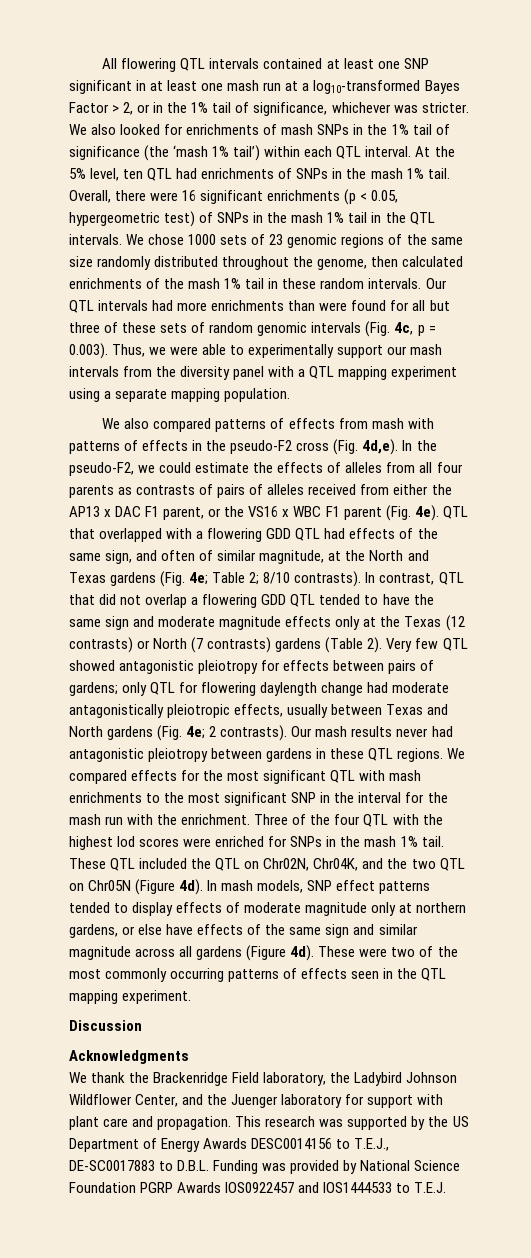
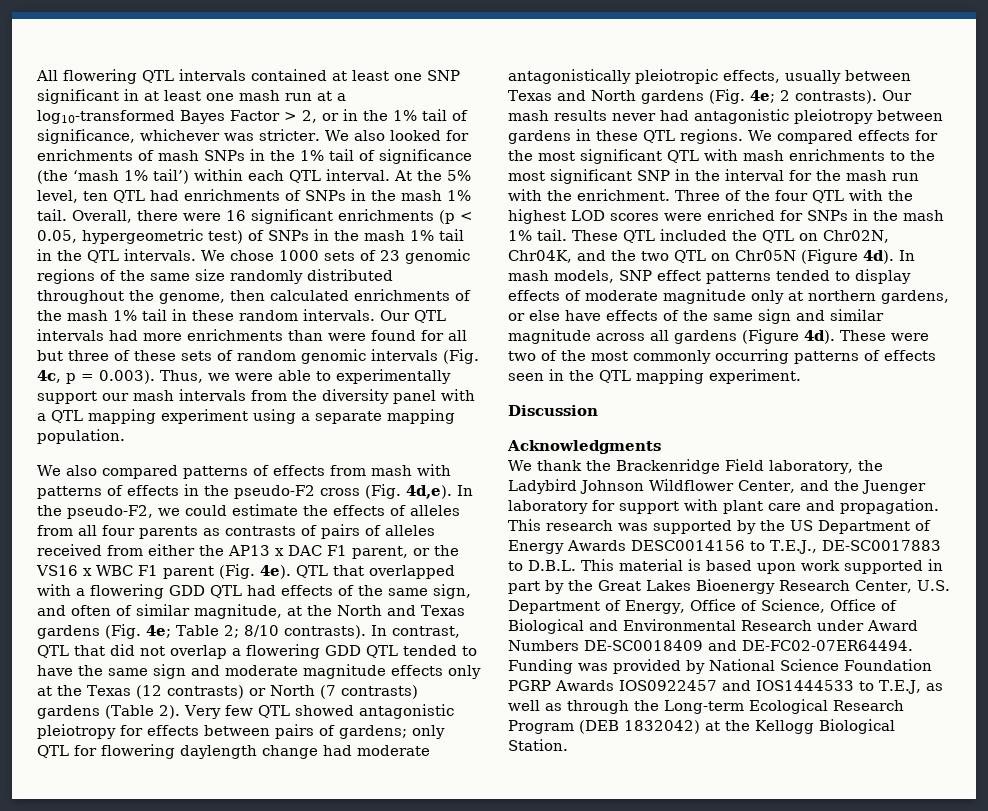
[117,836,136,847] lod -> [571,210,605,221] LOD
(210, 1165) none -> [581,559,943,574] [508,579,950,594] [508,599,897,614] [508,619,918,634] [508,640,913,651] This material is based upon work supported in part by the Great Lakes Bioenergy Research Center, U.S. Department of Energy, Office of Science, Office of Biological and Environmental Research under Award Numbers DE-SC0018409 and DE-FC02-07ER64494.
[414,1182,447,1193] T.E.J. -> [879,680,943,694] [508,699,904,714] [508,719,895,734] [508,739,568,751] T.E.J, as well as through the Long-term Ecological Research Program (DEB 1832042) at the Kellogg Biological Station.

